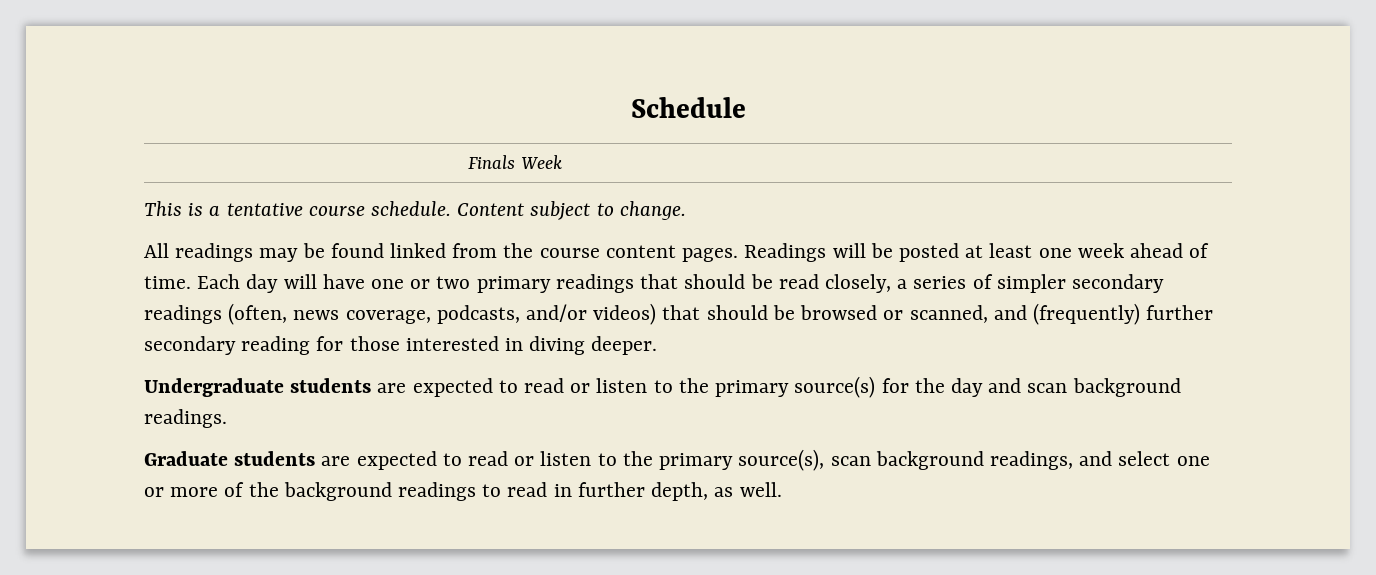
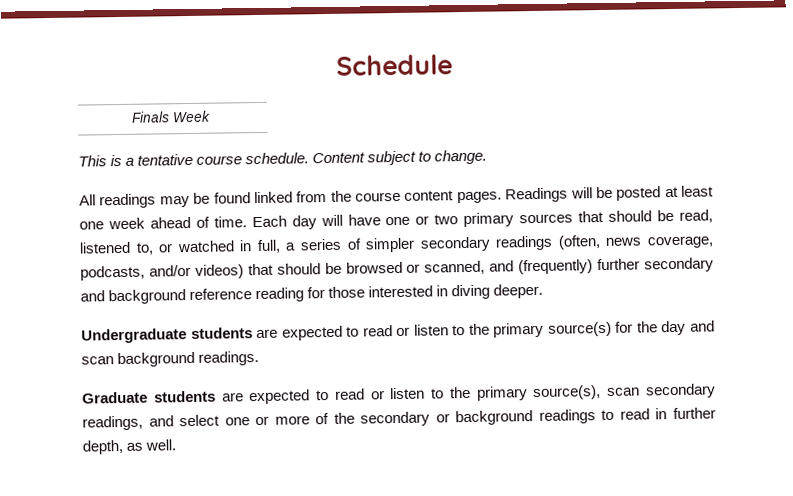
[555,274,891,293] readings that should be read closely, -> [519,209,714,224] [79,239,281,255] sources that should be read, listened to, or watched in full,
(236, 345) none -> [80,288,253,305] and background reference
[875,451,984,470] background -> [646,383,716,399] secondary
(279, 489) none -> [360,411,450,427] secondary or

